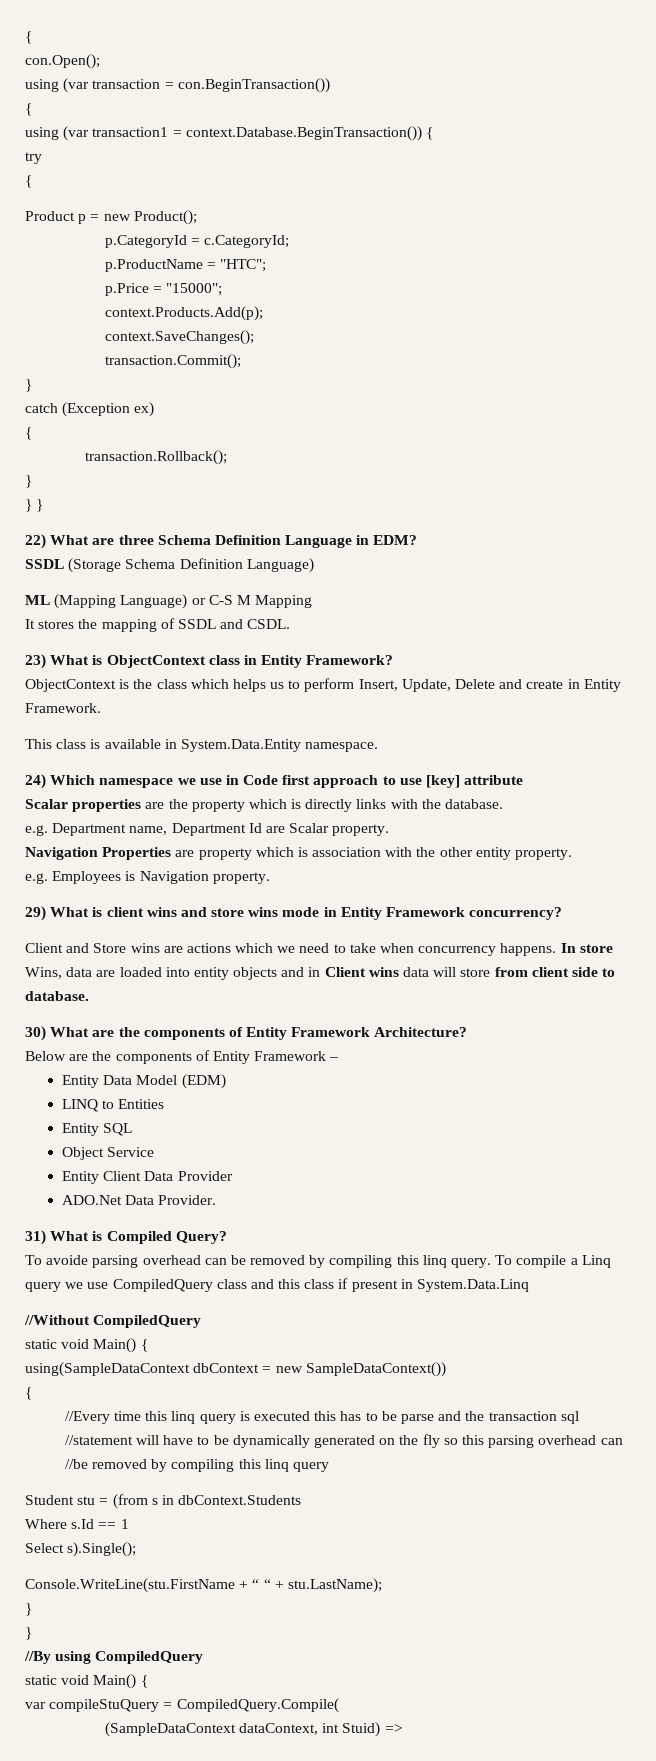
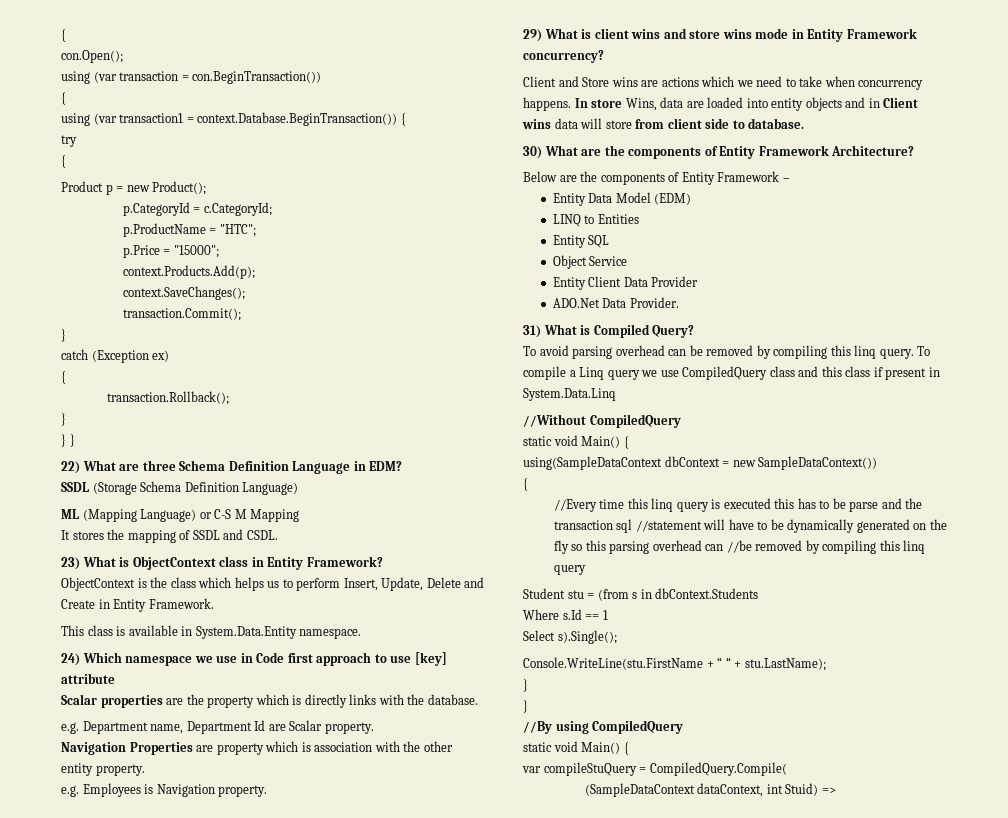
[526,680,564,689] create -> [61,599,95,609] Create
[46,1255,89,1265] avoide -> [539,345,569,356] avoid

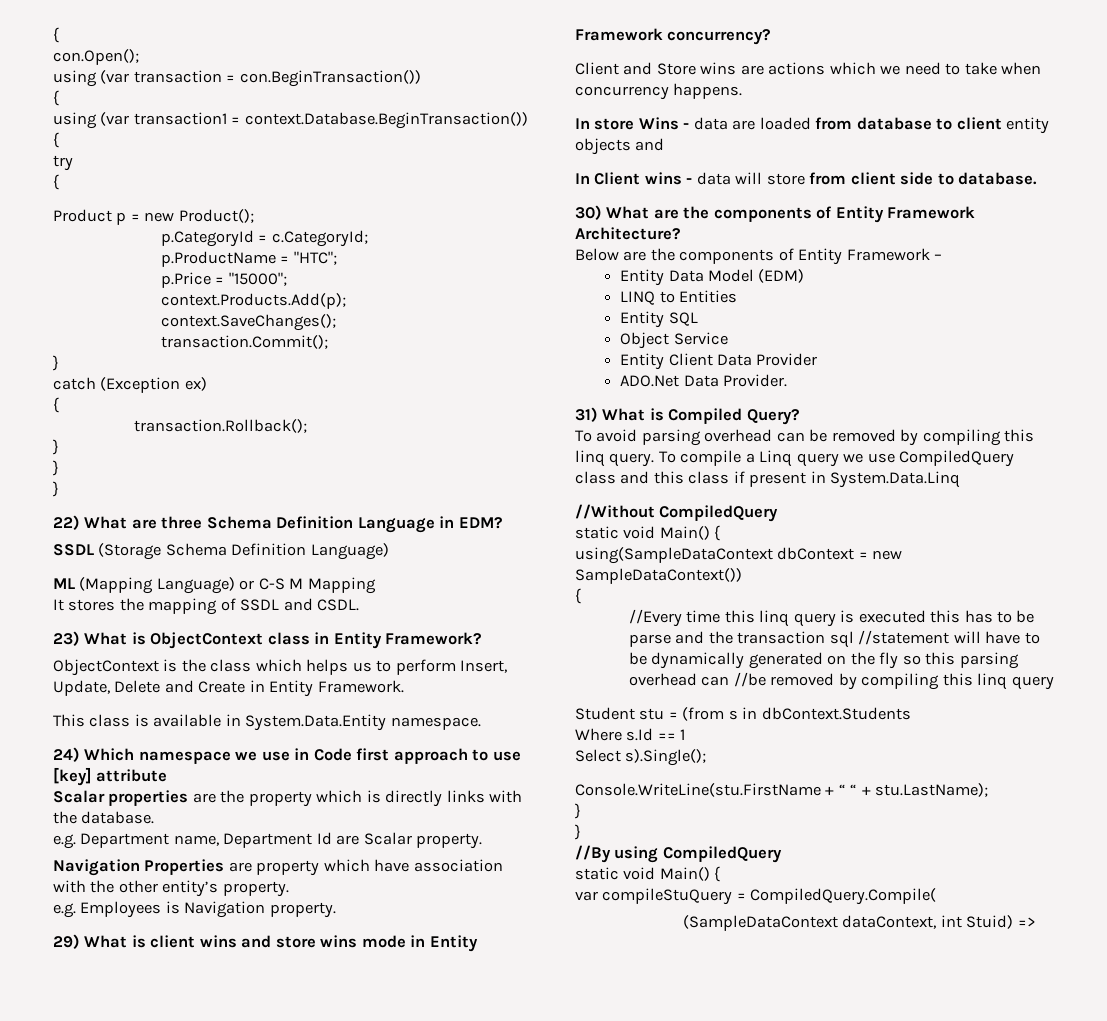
(66, 440) none -> (59, 468) //
[301,742,311,752] is -> [374,859,410,872] have
[61,763,93,776] entity -> [162,880,219,897] entity’s
(571, 104) none -> (743, 91) //
[625,98,657,111] Wins, -> [638,117,690,130] Wins -
[746,98,768,108] into -> [815,117,1002,130] from database to client
[868,98,880,108] in -> [575,173,590,184] // In
(551, 124) none -> [686,178,693,184] -

